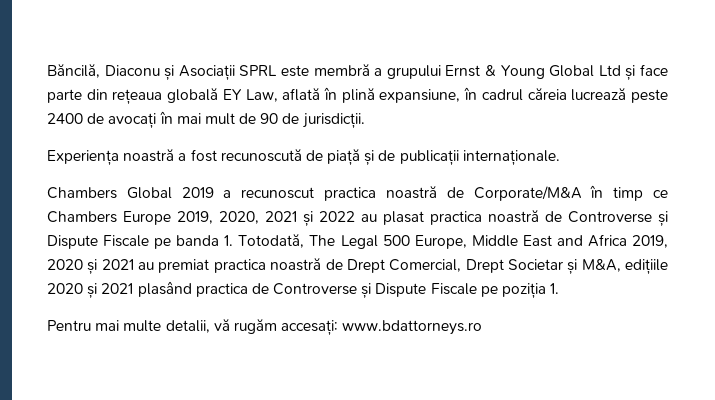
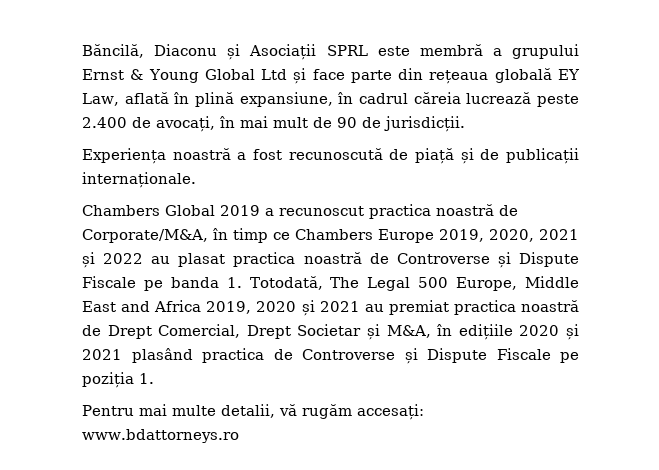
[47,113,157,129] 2400 de avocați -> [82,116,215,132] 2.400 de avocați,
[473,186,582,201] Corporate/M&A -> [82,229,208,243] Corporate/M&A,
(621, 265) none -> [437,324,453,336] în

